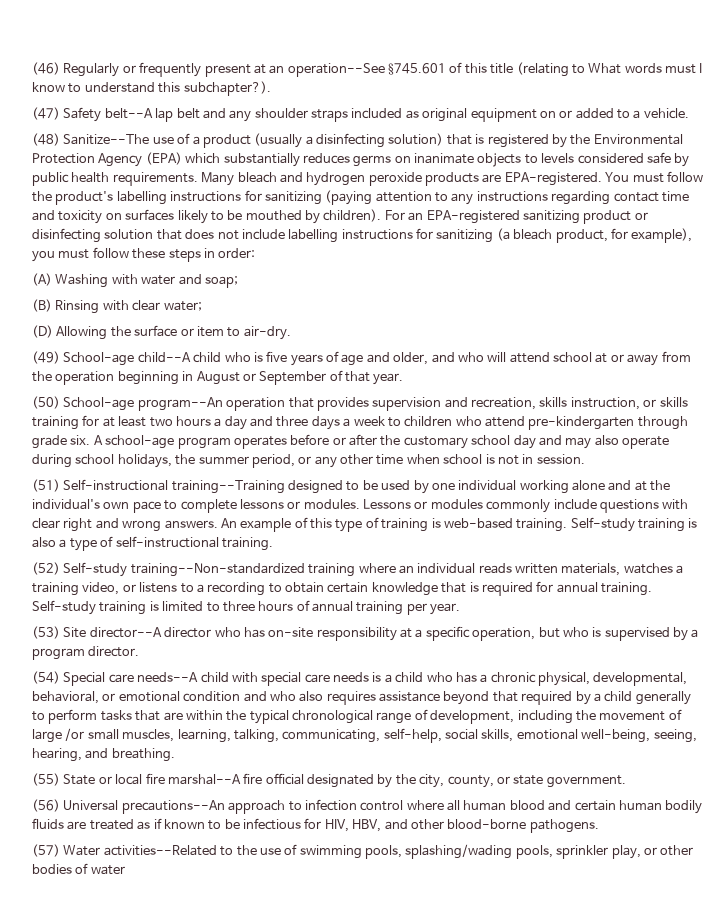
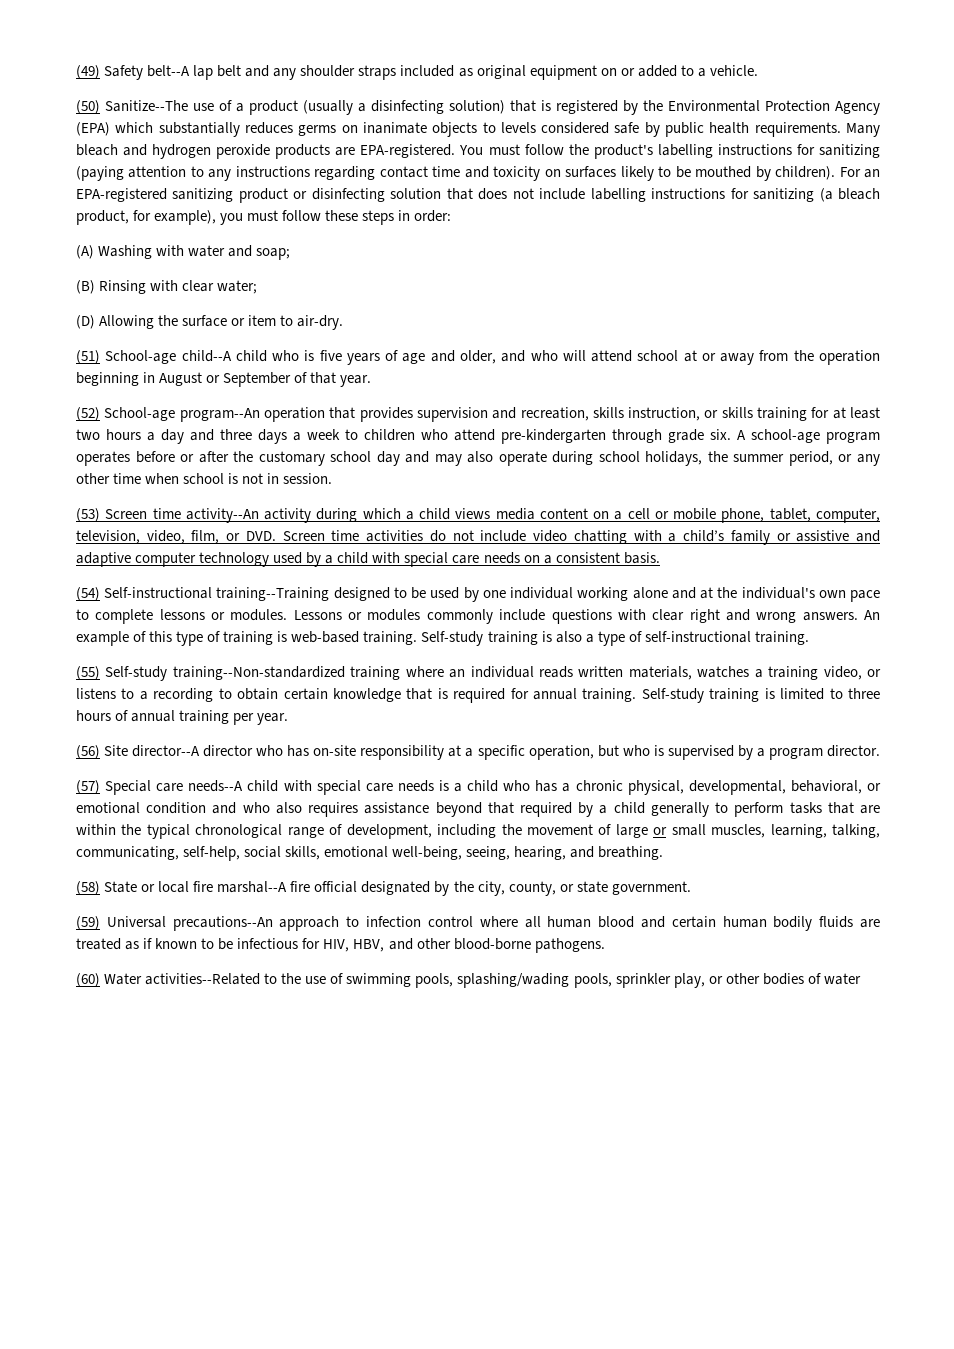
[32,62,703,77] [32,81,271,96] [32,107,60,120] (46) Regularly or frequently present at an operation--See §745.601 of this title (relating to What words must I know to understand this subchapter?). // (47) -> [76,65,100,79] (49)
[32,133,60,146] (48) -> [76,100,100,114] (50)
[32,351,60,364] (49) -> [76,350,100,364] (51)
[32,396,60,409] (50) -> [76,407,100,421] (52)
[32,479,60,492] (51) -> [76,508,881,523] [76,530,880,545] [76,552,660,567] [76,587,100,601] (53) Screen time activity--An activity during which a child views media content on a cell or mobile phone, tablet, computer, television, video, film, or DVD. Screen time activities do not include video chatting with a child’s family or assistive and adaptive computer technology used by a child with special care needs on a consistent basis. // (54)
[32,562,60,575] (52) -> [76,666,100,680] (55)
[32,626,60,639] (53) -> [76,745,100,759] (56)
[32,671,60,684] (54) -> [76,780,100,794] (57)
[65,728,85,741] /or -> [653,827,668,835] or
[32,773,60,786] (55) -> [76,881,100,895] (58)
[32,799,60,812] (56) -> [76,916,100,930] (59)
[32,844,60,857] (57) -> [76,973,100,987] (60)

